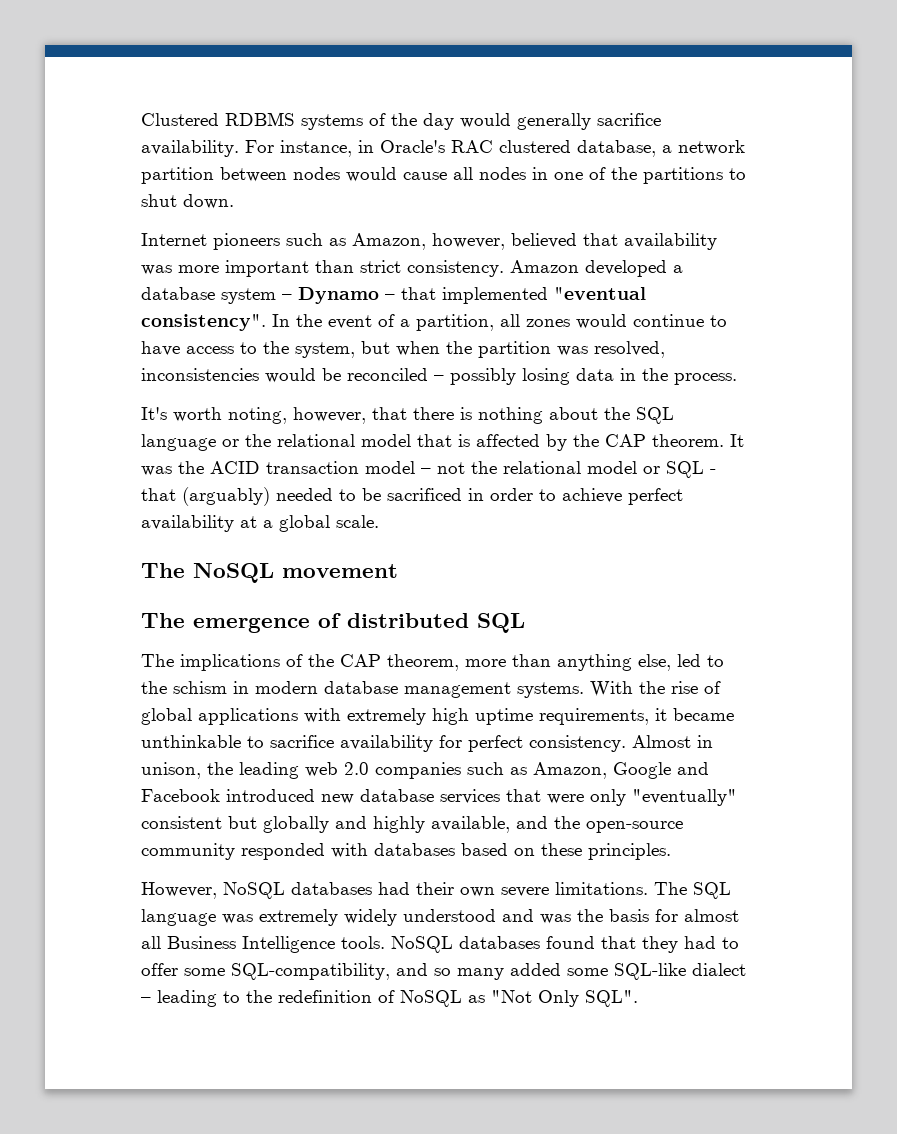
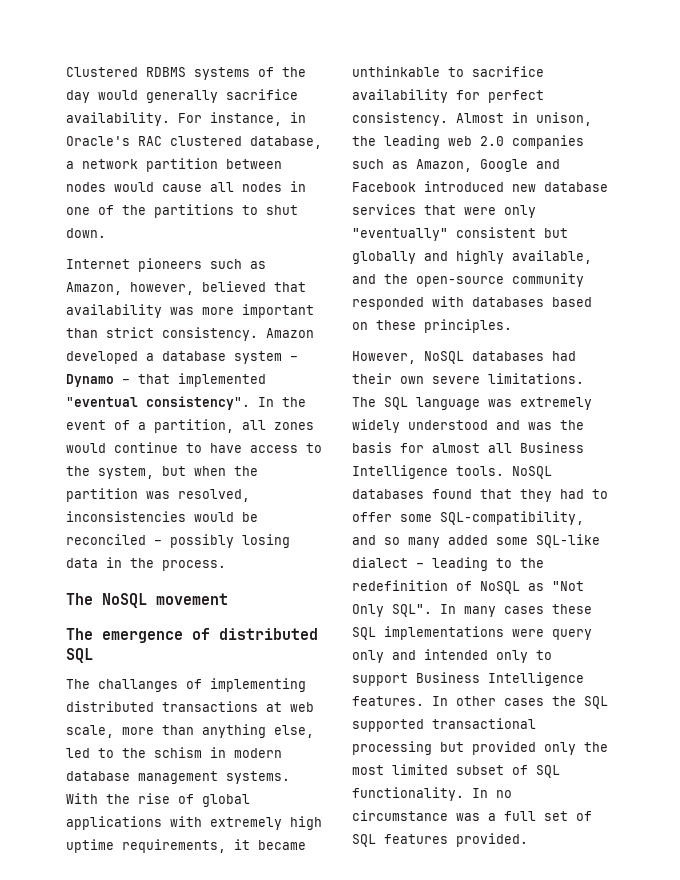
[141,407,674,424] [141,434,744,451] [141,461,716,478] [141,487,683,506] [141,515,379,532] // It's worth noting, however, that there is nothing about the SQL language or the relational model that is affected by the CAP theorem. It was the ACID transaction model – not the relational model or SQL - that (arguably) needed to be sacrificed in order to achieve perfect availability at a global scale. -> (226, 565) none
[180,654,459,671] implications of the CAP theorem, -> [98,678,306,692] [66,701,314,712] [66,725,114,738] challanges of implementing distributed transactions at web scale,
(638, 998) none -> [440,604,592,617] [352,626,592,640] [352,649,552,663] [352,672,584,686] [352,696,608,709] [352,718,536,732] [352,741,608,755] [352,764,560,778] [352,787,512,801] [352,810,592,821] [352,833,528,847] In many cases these SQL implementations were query only and intended only to support Business Intelligence features. In other cases the SQL supported transactional processing but provided only the most limited subset of SQL functionality. In no circumstance was a full set of SQL features provided.

